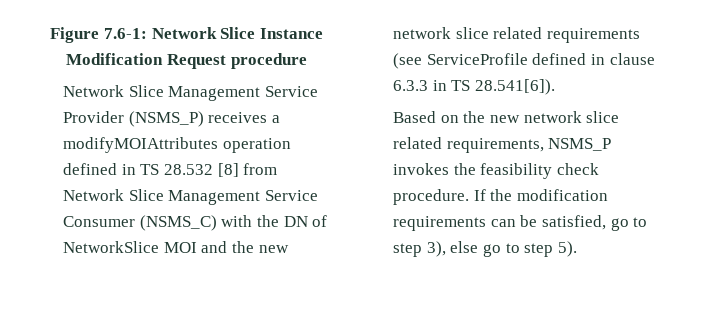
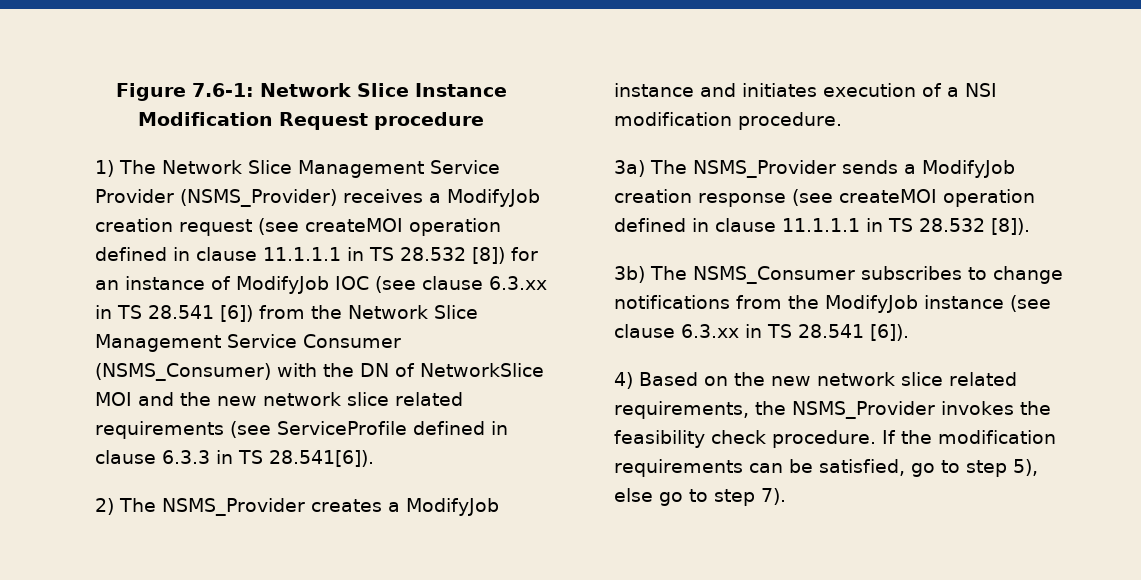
(307, 61) none -> [94,160,156,177] 1) The
[128,111,204,127] (NSMS_P) -> [179,189,337,207] (NSMS_Provider)
[63,137,291,153] [63,163,278,177] modifyMOIAttributes operation defined in TS 28.532 [8] from -> [446,189,540,207] [94,218,501,236] [94,247,538,264] [94,276,547,294] [94,305,342,322] ModifyJob creation request (see createMOI operation defined in clause 11.1.1.1 in TS 28.532 [8]) for an instance of ModifyJob IOC (see clause 6.3.xx in TS 28.541 [6]) from the
[139,215,217,231] (NSMS_C) -> [94,363,271,381] (NSMS_Consumer)
(555, 87) none -> [94,498,499,516] [613,83,997,97] [613,112,842,130] [613,160,1015,178] [613,189,1035,207] [613,218,1030,235] [613,266,1063,284] [613,295,1051,313] [613,324,909,341] [613,372,633,389] 2) The NSMS_Provider creates a ModifyJob instance and initiates execution of a NSI modification procedure. // 3a) The NSMS_Provider sends a ModifyJob creation response (see createMOI operation defined in clause 11.1.1.1 in TS 28.532 [8]). // 3b) The NSMS_Consumer subscribes to change notifications from the ModifyJob instance (see clause 6.3.xx in TS 28.541 [6]). // 4)
[548,138,612,151] NSMS_P -> [754,401,935,419] the NSMS_Provider
[426,241,446,257] 3), -> [1012,459,1038,476] 5),
[557,241,577,257] 5). -> [760,488,786,505] 7).

